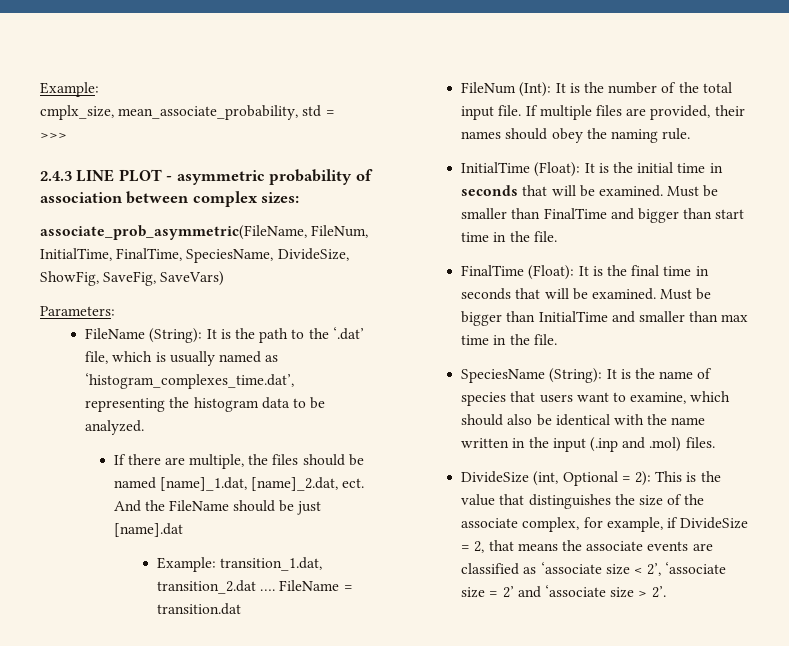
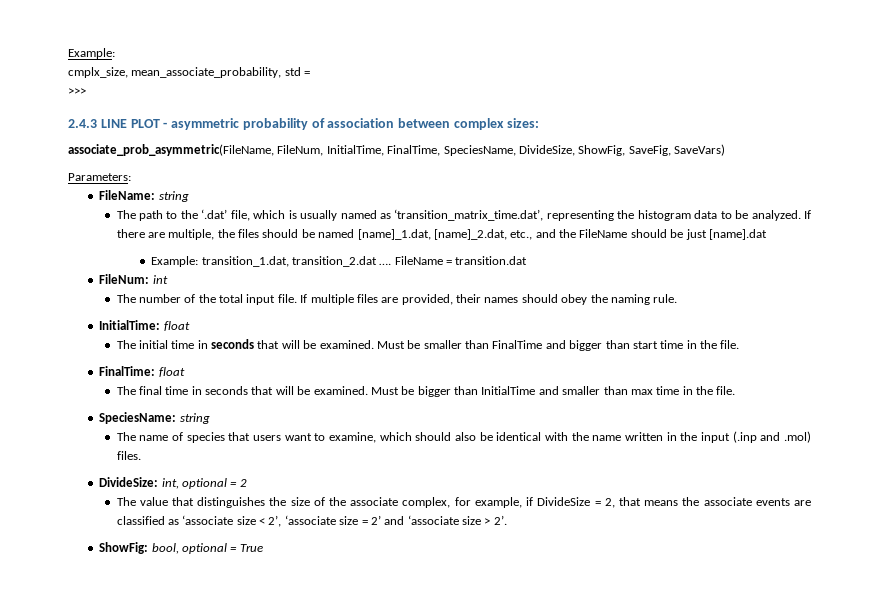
[85,328,256,343] FileName (String): It is the -> [99,190,189,202] [116,210,136,219] FileName: string // The
[85,373,295,389] ‘histogram_complexes_time.dat’, -> [394,209,544,221] ‘transition_matrix_time.dat’,
(145, 427) // -> (801, 215) none
[342,478,365,488] [113,500,141,512] ect. And -> [510,229,556,240] etc., and
[461,82,605,97] FileNum (Int): It is the -> [99,274,168,284] [116,294,136,303] FileNum: int // The
[461,162,634,177] InitialTime (Float): It is the -> [99,320,190,331] [116,340,136,349] InitialTime: float // The
[461,265,628,280] FinalTime (Float): It is the -> [99,366,185,377] [116,386,136,395] FinalTime: float // The
[461,368,656,383] SpeciesName (String): It is the -> [99,412,210,424] [116,432,136,441] SpeciesName: string // The
[461,471,721,486] DivideSize (int, Optional = 2): This is the -> [99,477,247,489] [116,497,136,506] DivideSize: int, optional = 2 // The
(666, 592) none -> [99,542,263,554] // ShowFig: bool, optional = True

